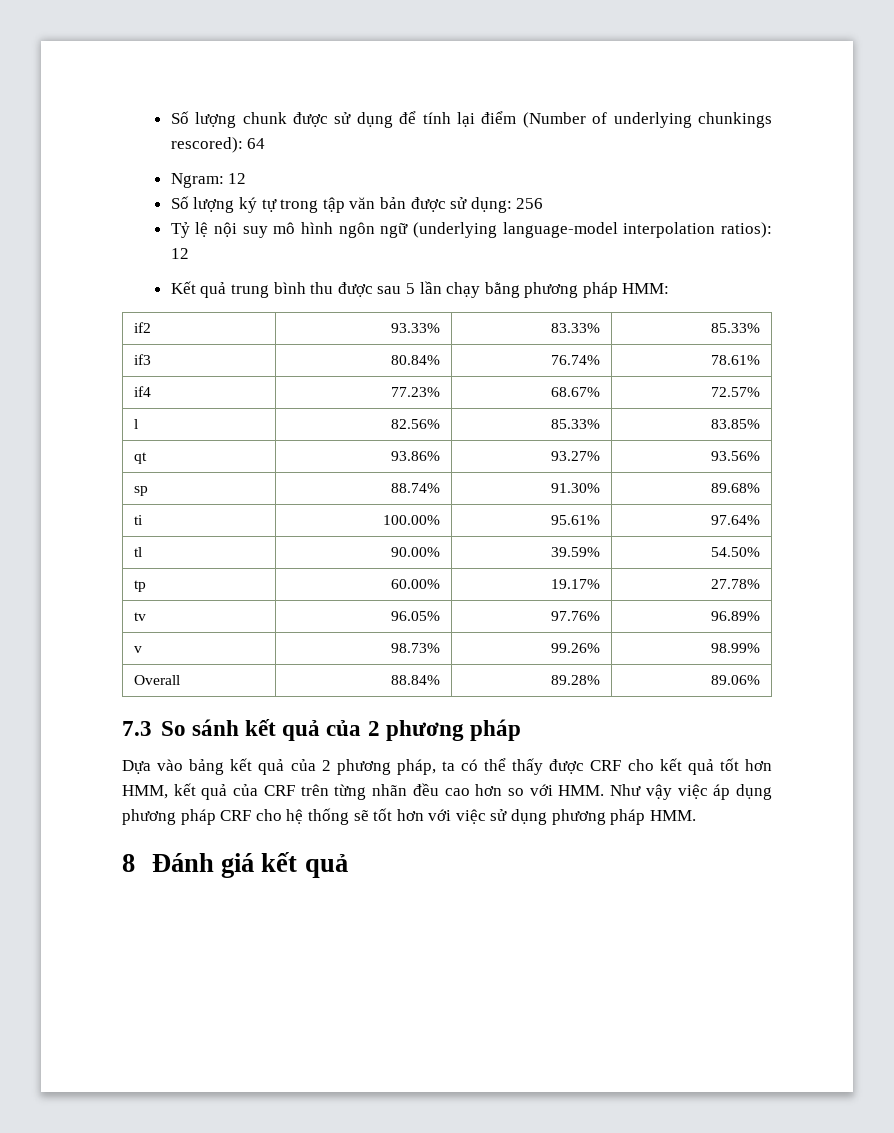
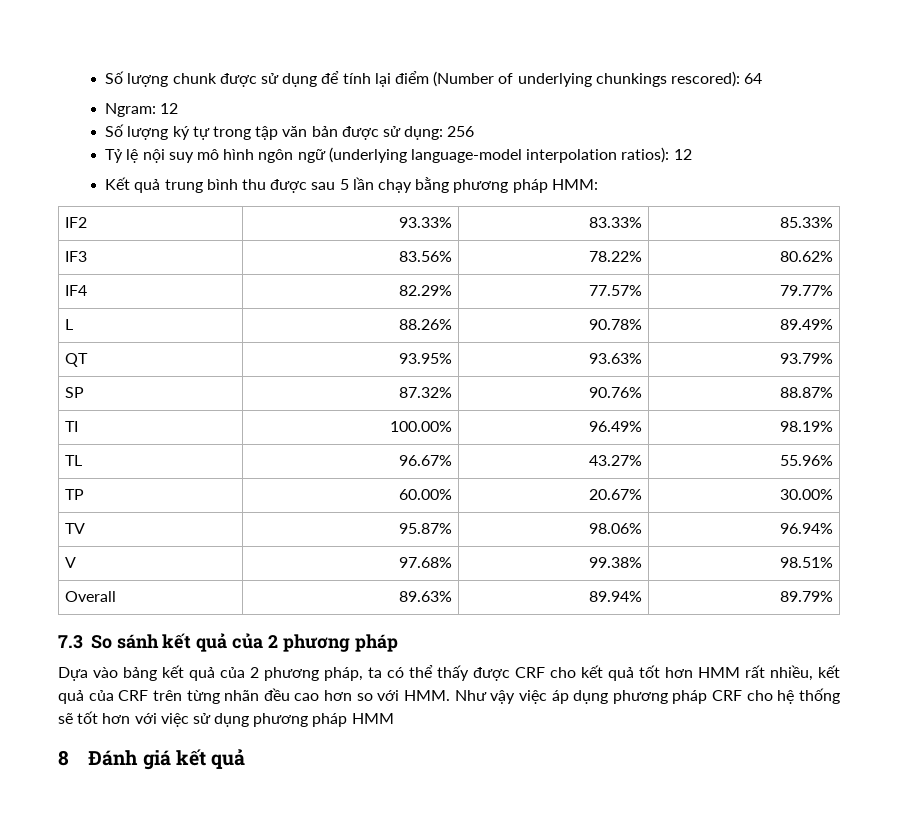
[133,322,151,333] if2 -> [65,217,88,228] IF2
[133,354,151,365] [391,355,441,365] [551,355,601,365] [711,355,761,365] [133,386,151,397] [391,387,441,397] [551,387,601,397] [711,387,761,397] [133,419,138,429] [391,419,441,429] [551,419,601,429] [711,419,761,429] [133,452,147,464] [391,451,441,461] [551,451,601,461] [711,451,761,461] [133,486,148,496] [391,483,441,493] [551,483,601,493] [711,483,761,493] [133,515,143,525] [383,515,441,525] [551,515,601,525] [711,515,761,525] [133,547,142,557] [391,547,441,557] [551,547,601,557] [711,547,761,557] [133,580,146,592] [391,579,441,589] [551,579,601,589] [711,579,761,589] [133,612,146,621] [391,611,441,621] [551,611,601,621] [711,611,761,621] [133,646,142,653] [391,643,441,653] [551,643,601,653] [711,643,761,653] [133,675,180,685] [391,675,441,685] [551,675,601,685] [711,675,761,685] if3 | 80.84% | 76.74% | 78.61% // if4 | 77.23% | 68.67% | 72.57% // l | 82.56% | 85.33% | 83.85% // qt | 93.86% | 93.27% | 93.56% // sp | 88.74% | 91.30% | 89.68% // ti | 100.00% | 95.61% | 97.64% // tl | 90.00% | 39.59% | 54.50% // tp | 60.00% | 19.17% | 27.78% // tv | 96.05% | 97.76% | 96.89% // v | 98.73% | 99.26% | 98.99% // Overall | 88.84% | 89.28% | 89.06% -> [65,251,88,262] [398,251,452,262] [588,251,642,262] [779,251,833,262] [65,285,88,296] [398,285,452,296] [588,285,642,296] [779,285,833,296] [65,319,74,330] [398,319,452,330] [588,319,642,330] [779,319,833,330] [65,353,89,367] [398,353,452,364] [588,353,642,364] [779,353,833,364] [65,387,85,398] [398,387,452,398] [588,387,642,398] [779,387,833,398] [65,421,79,432] [389,421,452,432] [588,421,642,432] [779,421,833,432] [65,455,83,466] [398,455,452,466] [588,455,642,466] [779,455,833,466] [65,489,85,500] [398,489,452,500] [588,489,642,500] [779,489,833,500] [65,523,86,534] [398,523,452,534] [588,523,642,534] [779,523,833,534] [65,557,77,568] [398,557,452,568] [588,557,642,568] [779,557,833,568] [65,591,117,602] [398,591,452,602] [588,591,642,602] [779,591,833,602] IF3 | 83.56% | 78.22% | 80.62% // IF4 | 82.29% | 77.57% | 79.77% // L | 88.26% | 90.78% | 89.49% // QT | 93.95% | 93.63% | 93.79% // SP | 87.32% | 90.76% | 88.87% // TI | 100.00% | 96.49% | 98.19% // TL | 96.67% | 43.27% | 55.96% // TP | 60.00% | 20.67% | 30.00% // TV | 95.87% | 98.06% | 96.94% // V | 97.68% | 99.38% | 98.51% // Overall | 89.63% | 89.94% | 89.79%
[122,785,168,799] HMM, -> [698,665,813,681] HMM rất nhiều,
[649,810,696,821] HMM. -> [351,713,394,724] HMM

